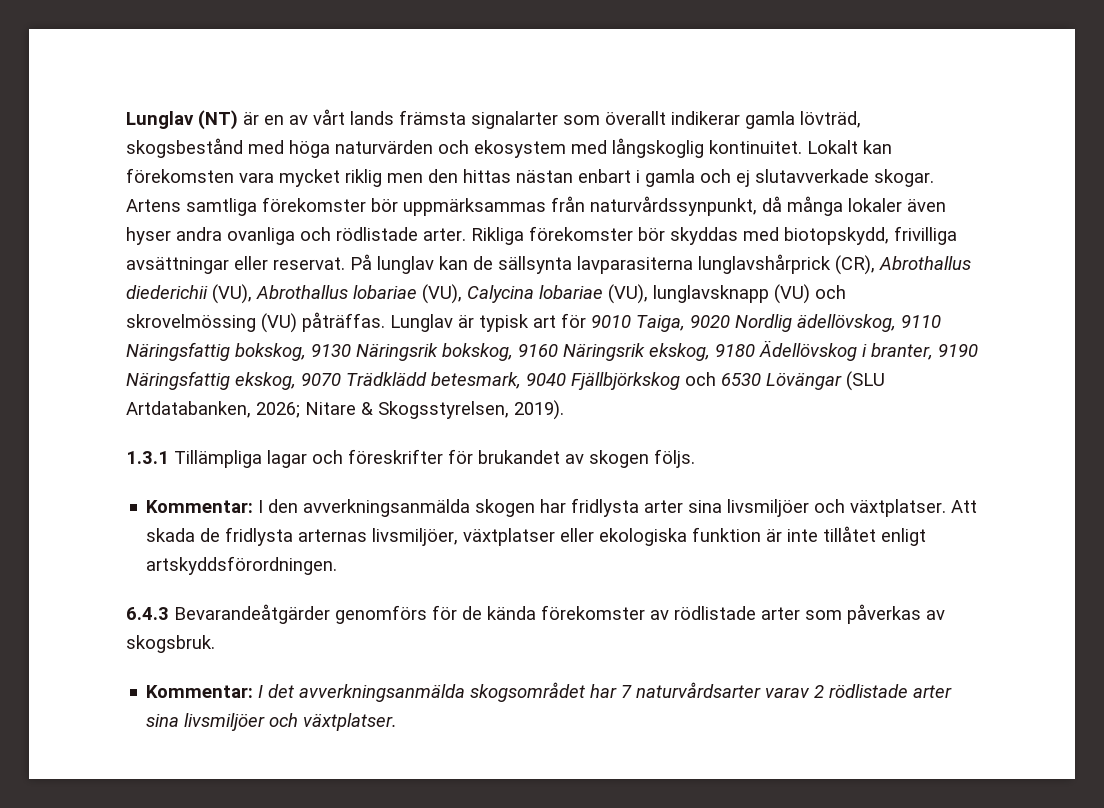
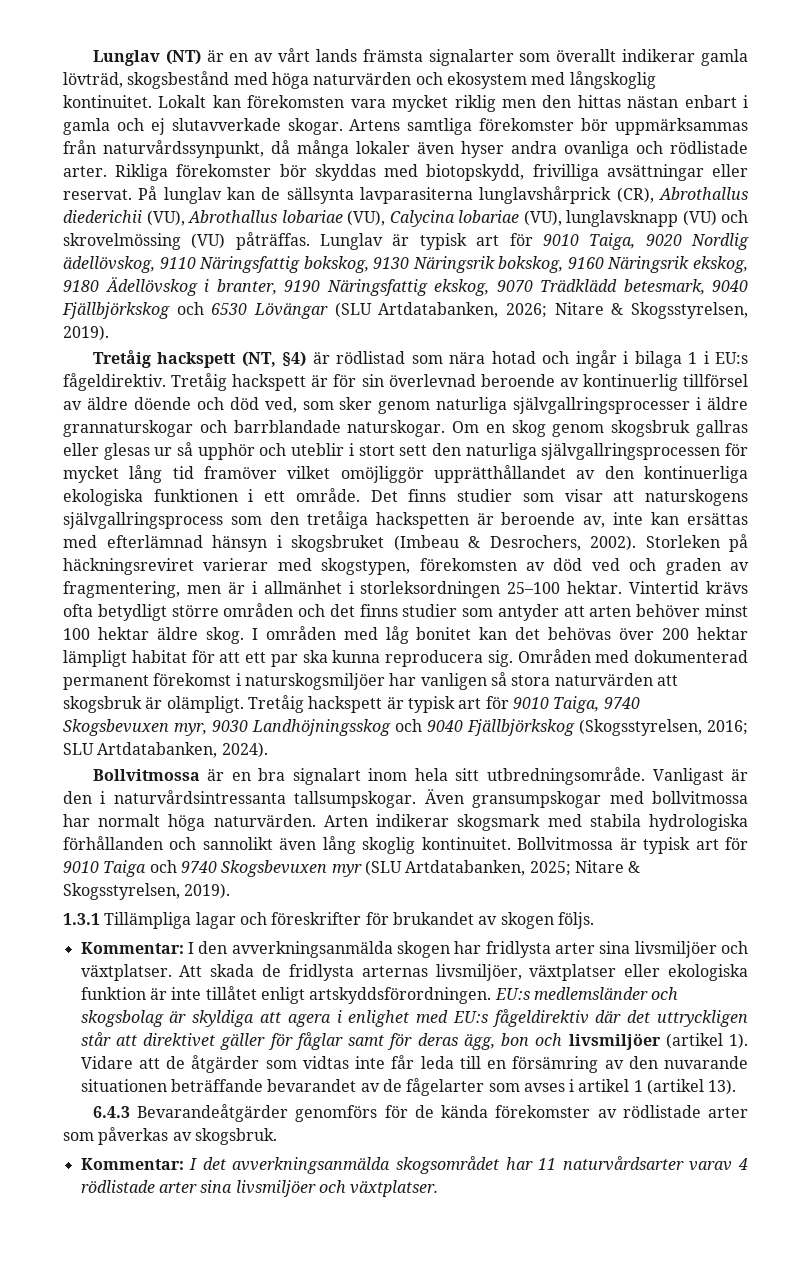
(564, 410) none -> [92,350,749,368] [63,373,749,391] [63,397,748,414] [63,420,748,437] [63,442,748,460] [63,465,749,483] [63,488,749,506] [63,511,748,529] [63,534,748,552] [63,558,749,575] [63,581,749,598] [63,603,748,621] [63,626,749,644] [63,649,748,667] [63,672,678,690] [63,695,640,713] [63,719,748,736] [63,742,268,758] [92,767,748,785] [63,789,748,808] [63,814,748,831] [63,836,749,854] [63,860,641,877] [63,883,231,900] // Tretåig hackspett (NT, §4) är rödlistad som nära hotad och ingår i bilaga 1 i EU:s fågeldirektiv. Tretåig hackspett är för sin överlevnad beroende av kontinuerlig tillförsel av äldre döende och död ved, som sker genom naturliga självgallringsprocesser i äldre grannaturskogar och barrblandade naturskogar. Om en skog genom skogsbruk gallras eller glesas ur så upphör och uteblir i stort sett den naturliga självgallringsprocessen för mycket lång tid framöver vilket omöjliggör upprätthållandet av den kontinuerliga ekologiska funktionen i ett område. Det finns studier som visar att naturskogens självgallringsprocess som den tretåiga hackspetten är beroende av, inte kan ersättas med efterlämnad hänsyn i skogsbruket (Imbeau & Desrochers, 2002). Storleken på häckningsreviret varierar med skogstypen, förekomsten av död ved och graden av fragmentering, men är i allmänhet i storleksordningen 25–100 hektar. Vintertid krävs ofta betydligt större områden och det finns studier som antyder att arten behöver minst 100 hektar äldre skog. I områden med låg bonitet kan det behövas över 200 hektar lämpligt habitat för att ett par ska kunna reproducera sig. Områden med dokumenterad permanent förekomst i naturskogsmiljöer har vanligen så stora naturvärden att skogsbruk är olämpligt. Tretåig hackspett är typisk art för 9010 Taiga, 9740 Skogsbevuxen myr, 9030 Landhöjningsskog och 9040 Fjällbjörkskog (Skogsstyrelsen, 2016; SLU Artdatabanken, 2024). // Bollvitmossa är en bra signalart inom hela sitt utbredningsområde. Vanligast är den i naturvårdsintressanta tallsumpskogar. Även gransumpskogar med bollvitmossa har normalt höga naturvärden. Arten indikerar skogsmark med stabila hydrologiska förhållanden och sannolikt även lång skoglig kontinuitet. Bollvitmossa är typisk art för 9010 Taiga och 9740 Skogsbevuxen myr (SLU Artdatabanken, 2025; Nitare & Skogsstyrelsen, 2019).
(338, 565) none -> [494,987,679,1000] [80,1009,748,1027] [80,1032,748,1050] [80,1055,748,1073] [80,1078,737,1096] EU:s medlemsländer och skogsbolag är skyldiga att agera i enlighet med EU:s fågeldirektiv där det uttryckligen står att direktivet gäller för fåglar samt för deras ägg, bon och livsmiljöer (artikel 1). Vidare att de åtgärder som vidtas inte får leda till en försämring av den nuvarande situationen beträffande bevarandet av de fågelarter som avses i artikel 1 (artikel 13).
[621,685,633,698] 7 -> [538,1158,557,1170] 11
[814,685,825,698] 2 -> [738,1158,749,1170] 4

